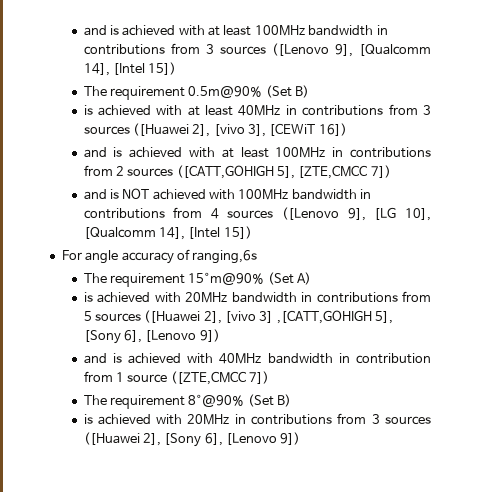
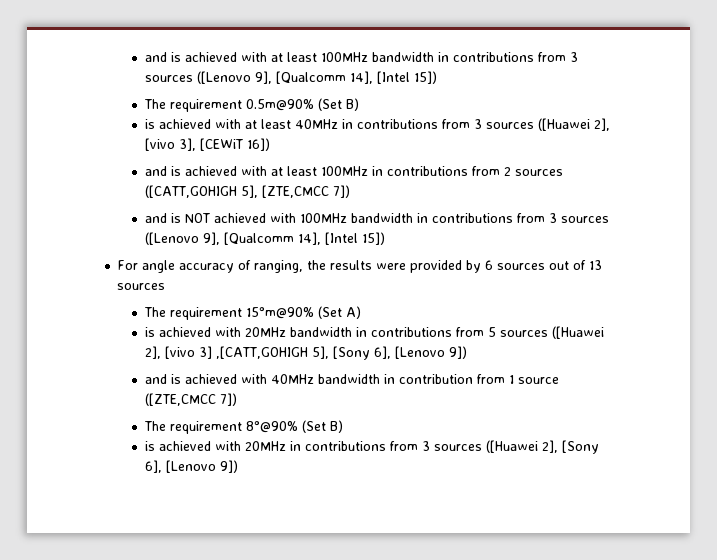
[210,207,432,221] 4 sources ([Lenovo 9], [LG 10], -> [548,213,609,223] [144,232,220,245] 3 sources ([Lenovo 9],
[192,250,258,264] ranging,6s -> [254,260,603,273] [117,283,166,290] ranging, the results were provided by 6 sources out of 13 sources

